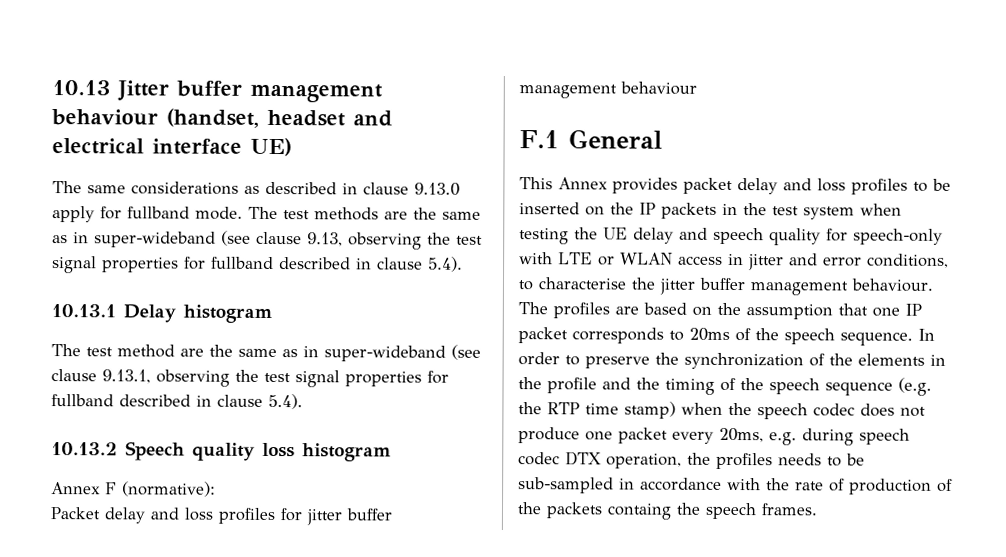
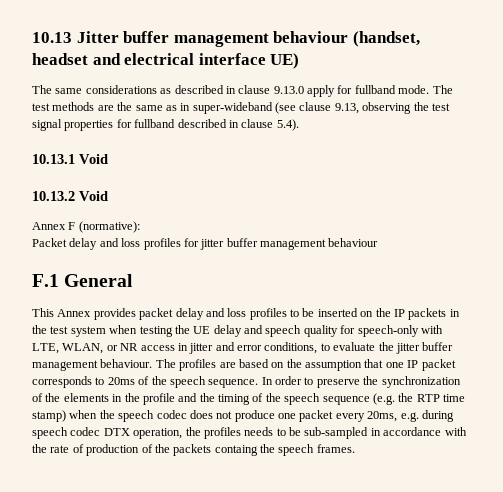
[123,304,272,323] [51,344,481,362] [51,369,449,388] [51,393,303,410] [51,441,391,462] Delay histogram // The test method are the same as in super-wideband (see clause 9.13.1, observing the test signal properties for fullband described in clause 5.4). // 10.13.2 Speech quality loss histogram -> [79,154,108,164] [32,191,108,201] Void // 10.13.2 Void
[558,252,673,266] LTE or WLAN -> [32,343,139,354] LTE, WLAN, or NR
[538,277,627,290] characterise -> [333,342,376,351] evaluate

